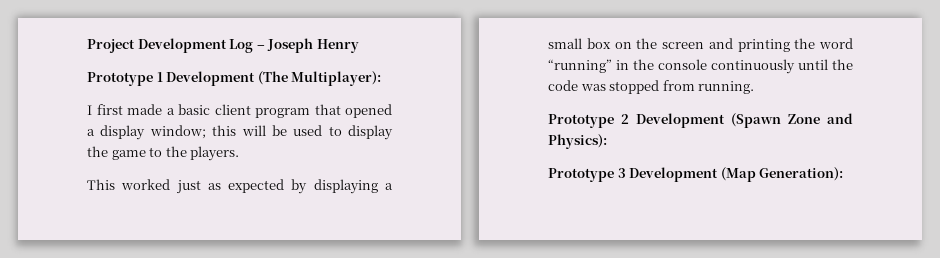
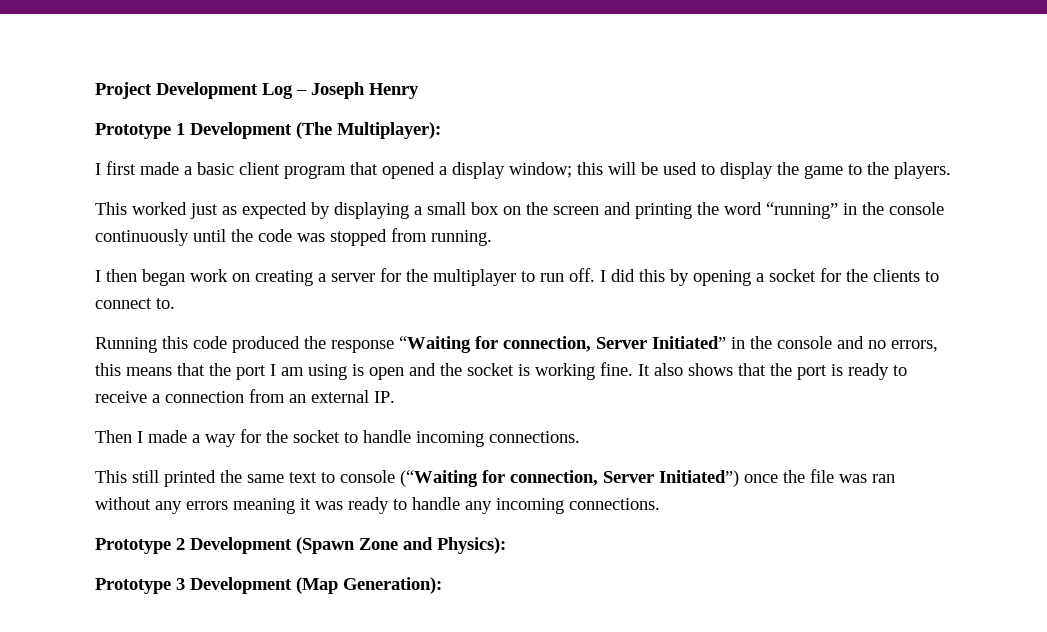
(755, 87) none -> [95,268,939,286] [95,298,175,309] [95,336,938,353] [95,362,907,380] [95,389,395,403] [95,429,580,447] [95,469,895,487] [95,497,660,514] // I then began work on creating a server for the multiplayer to run off. I did this by opening a socket for the clients to connect to. // Running this code produced the response “Waiting for connection, Server Initiated” in the console and no errors, this means that the port I am using is open and the socket is working fine. It also shows that the port is ready to receive a connection from an external IP. // Then I made a way for the socket to handle incoming connections. // This still printed the same text to console (“Waiting for connection, Server Initiated”) once the file was ran without any errors meaning it was ready to handle any incoming connections.

